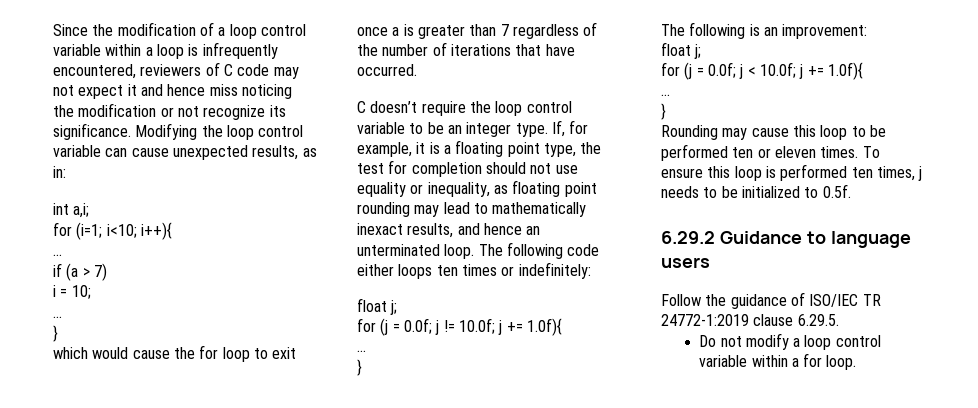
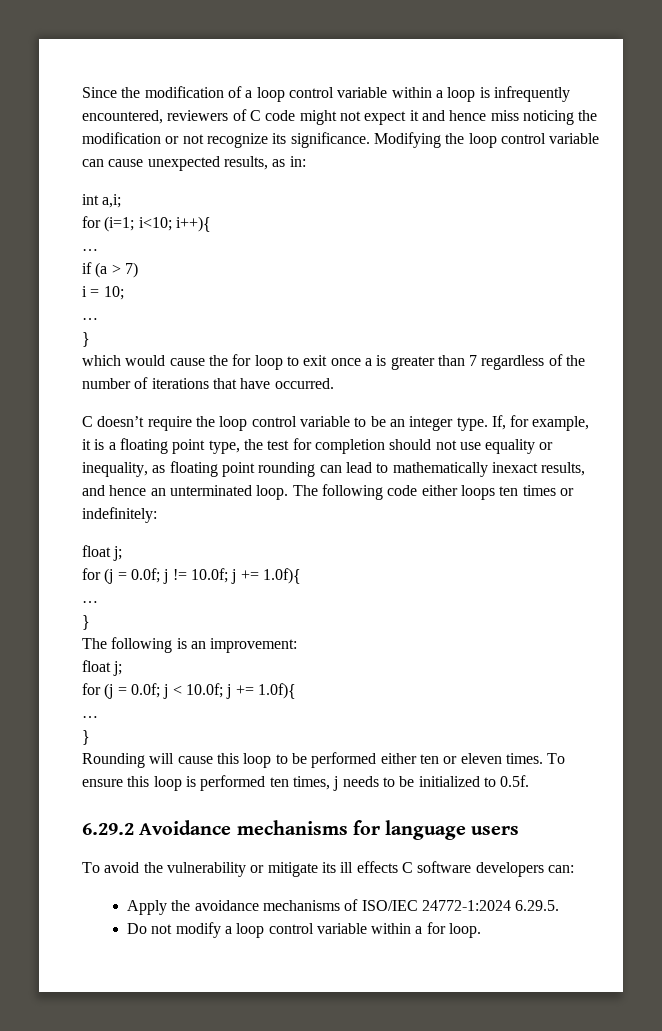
[273,67,299,79] may -> [299,110,337,125] might
[414,205,440,217] may -> [319,465,342,473] can
[722,128,748,140] may -> [149,753,175,764] will
(728, 152) none -> [380,753,417,764] either
[719,231,826,244] Guidance to -> [139,820,380,835] Avoidance mechanisms for
[661,292,881,309] [661,314,794,326] Follow the guidance of ISO/IEC TR 24772-1:2019 clause -> [82,861,574,877] [126,899,511,915] To avoid the vulnerability or mitigate its ill effects C software developers can: // Apply the avoidance mechanisms of ISO/IEC 24772-1:2024

